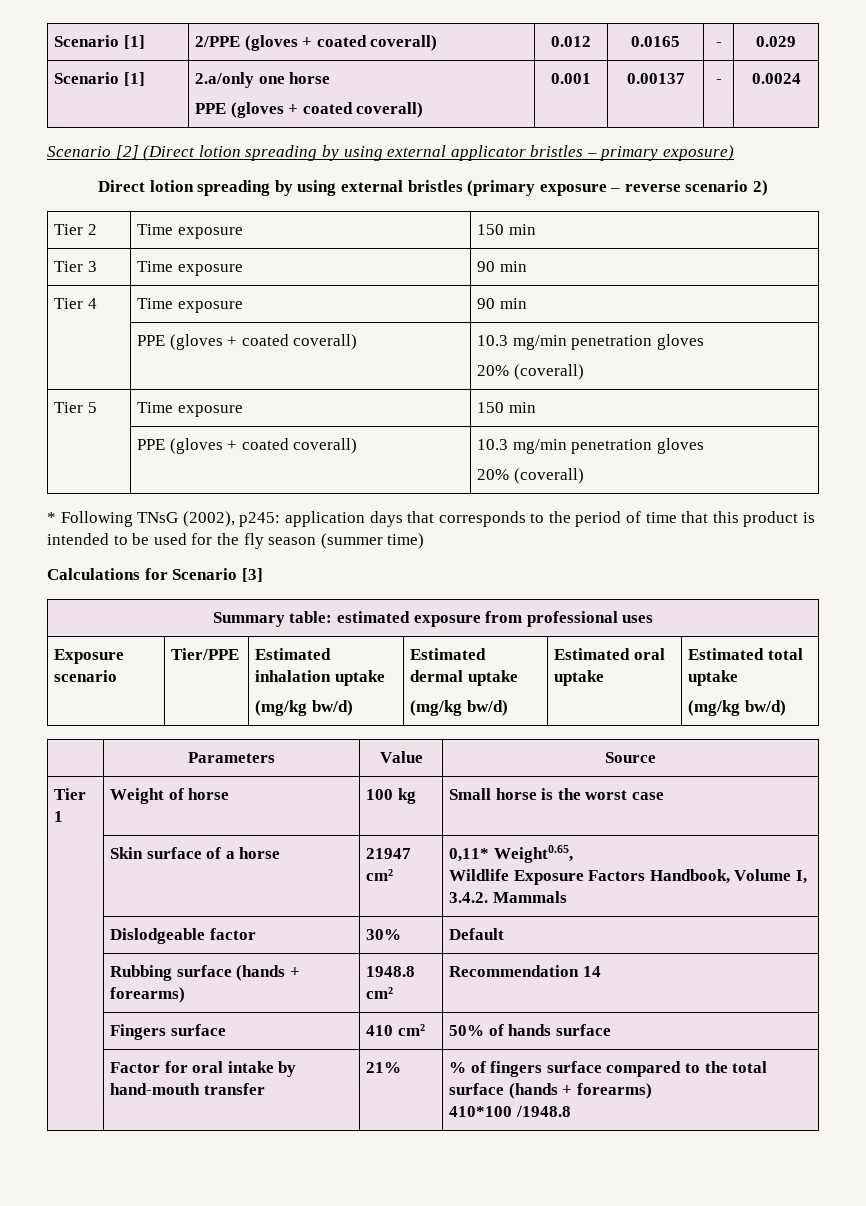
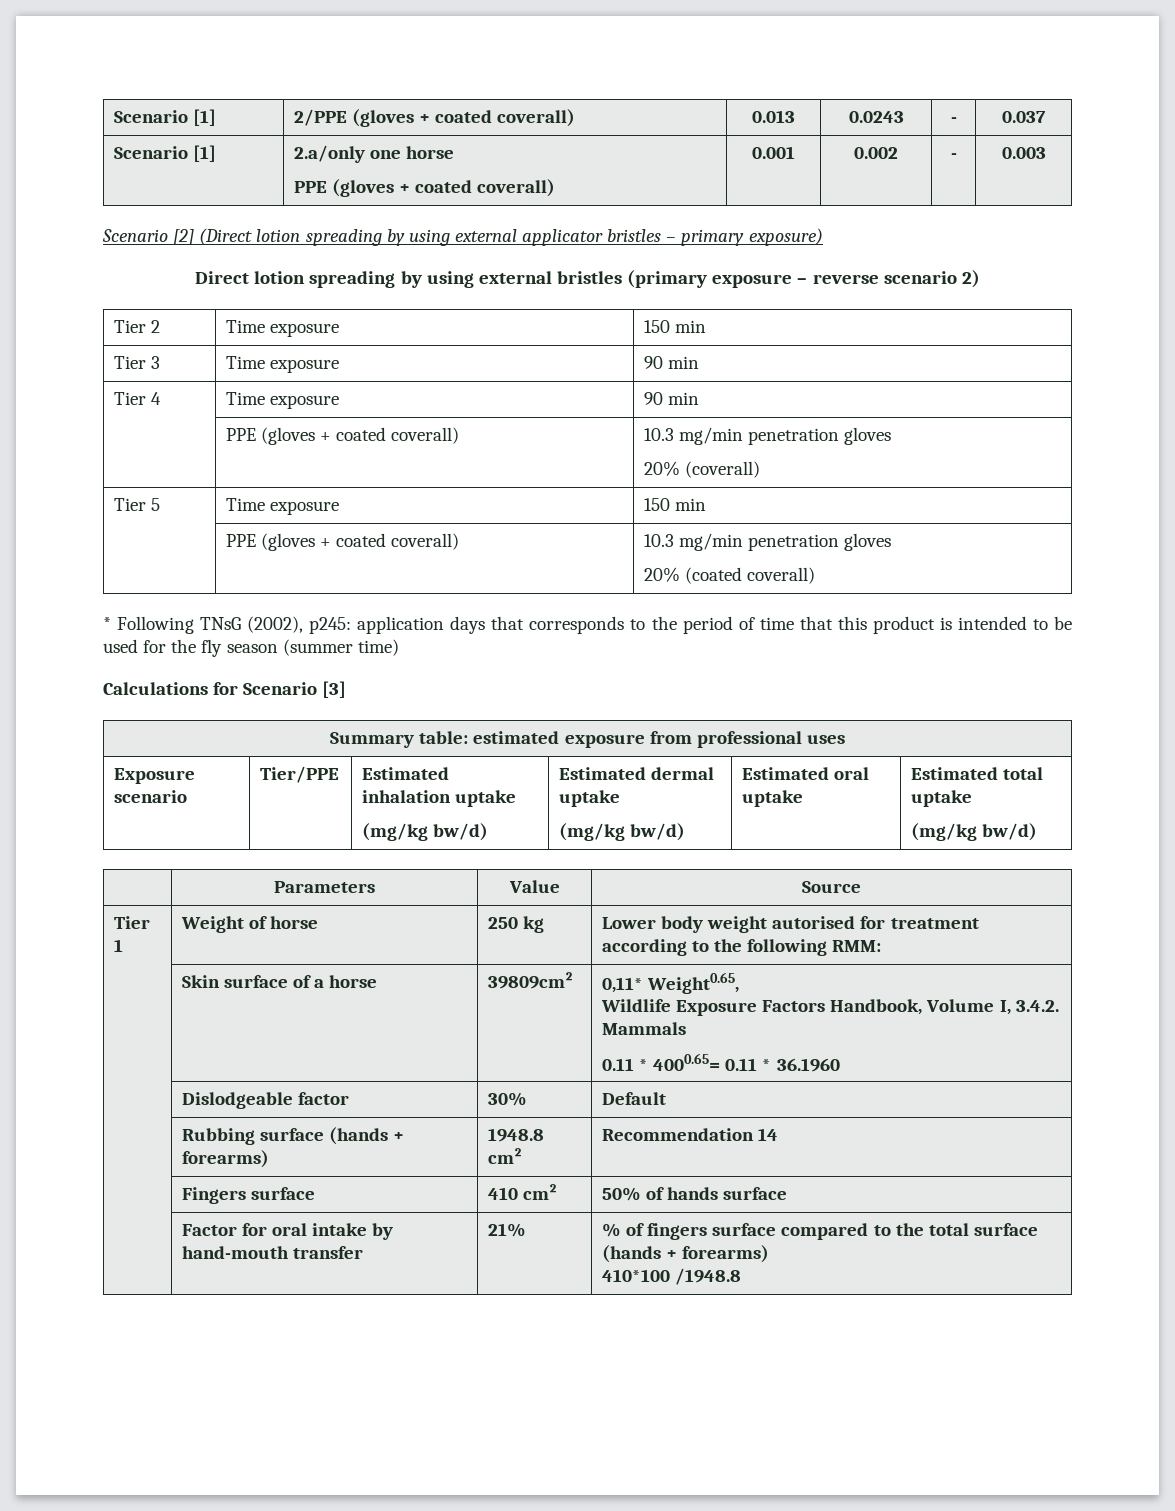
[551,36,591,47] [631,36,680,47] [715,42,722,47] [756,36,796,47] 0.012 | 0.0165 | - | 0.029 -> [752,110,795,123] [848,111,904,123] [950,117,957,123] [1002,111,1046,123] 0.013 | 0.0243 | - | 0.037
[626,73,685,84] [715,79,722,84] [751,73,801,84] 0.00137 | - | 0.0024 -> [854,147,898,159] [950,153,957,159] [1001,147,1046,159] 0.002 | - | 0.003
[513,468,584,484] (coverall) -> [685,567,816,584] (coated coverall)
[366,789,394,800] 100 -> [487,917,518,929] 250
[449,788,665,800] Small horse is the worst case -> [601,916,979,933] [601,939,882,956] Lower body weight autorised for treatment according to the following RMM:
[366,848,412,859] [366,869,394,881] 21947 cm² -> [487,972,573,989] 39809cm²
(567, 897) none -> [601,1053,840,1072] // 0.11 * 4000.65= 0.11 * 36.1960

